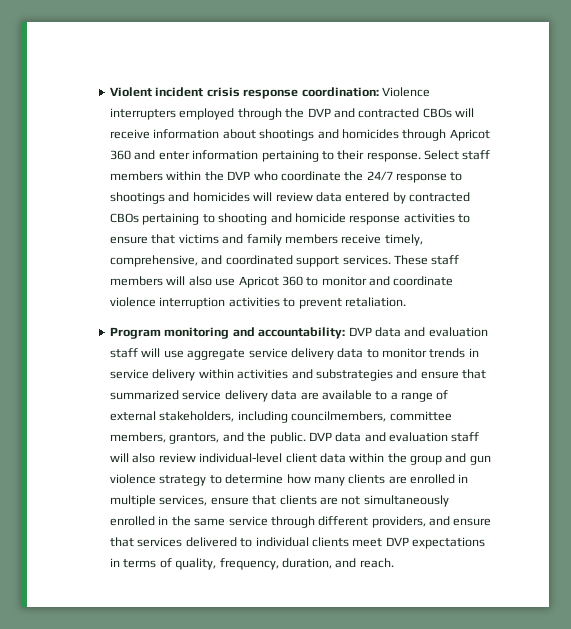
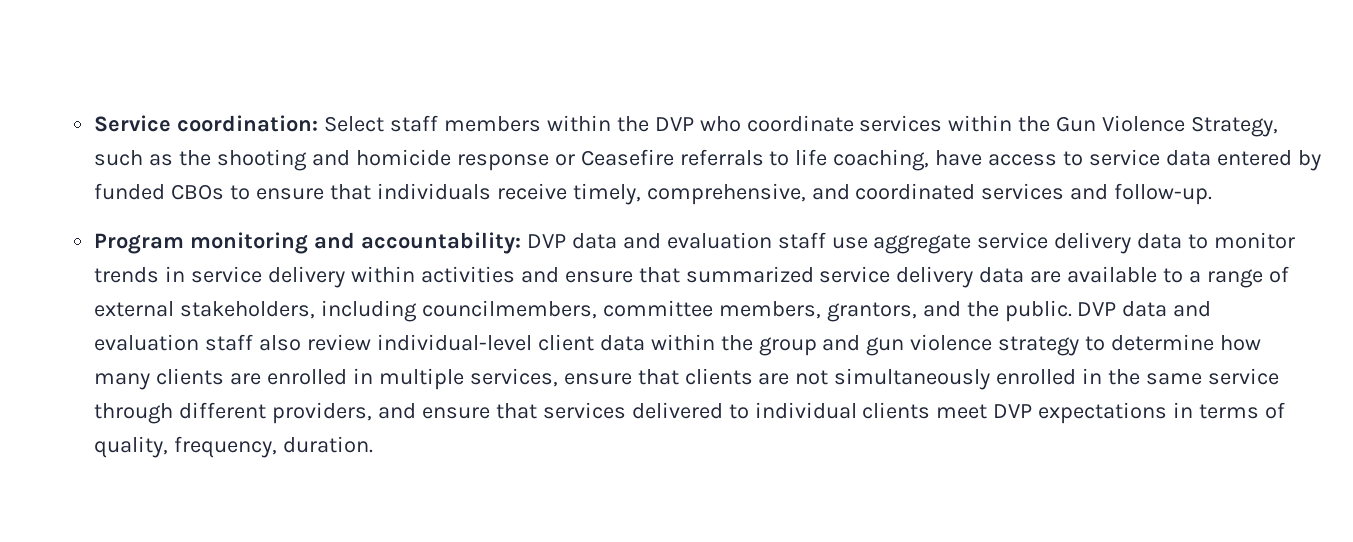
[110,87,430,99] [110,108,475,120] [110,129,490,141] [110,150,421,162] Violent incident crisis response coordination: Violence interrupters employed through the DVP and contracted CBOs will receive information about shootings and homicides through Apricot 360 and enter information pertaining to their response. -> [94,115,319,132] Service coordination:
[344,171,463,183] [110,192,471,204] [110,213,471,225] [110,234,338,246] the 24/7 response to shootings and homicides will review data entered by contracted CBOs pertaining to shooting and homicide response activities to ensure that victims and family members -> [859,115,1279,137] [94,149,1321,171] [94,183,491,200] services within the Gun Violence Strategy, such as the shooting and homicide response or Ceasefire referrals to life coaching, have access to service data entered by funded CBOs to ensure that individuals
[296,255,460,267] [110,276,454,288] [110,297,406,309] support services. These staff members will also use Apricot 360 to monitor and coordinate violence interruption activities to prevent retaliation. -> [981,183,1213,205] services and follow-up.
[141,348,161,357] will -> (826, 240) none
[315,369,418,381] substrategies and -> (559, 275) none
[110,453,130,462] will -> (254, 342) none
[281,558,394,569] duration, and reach. -> [282,436,373,453] duration.

